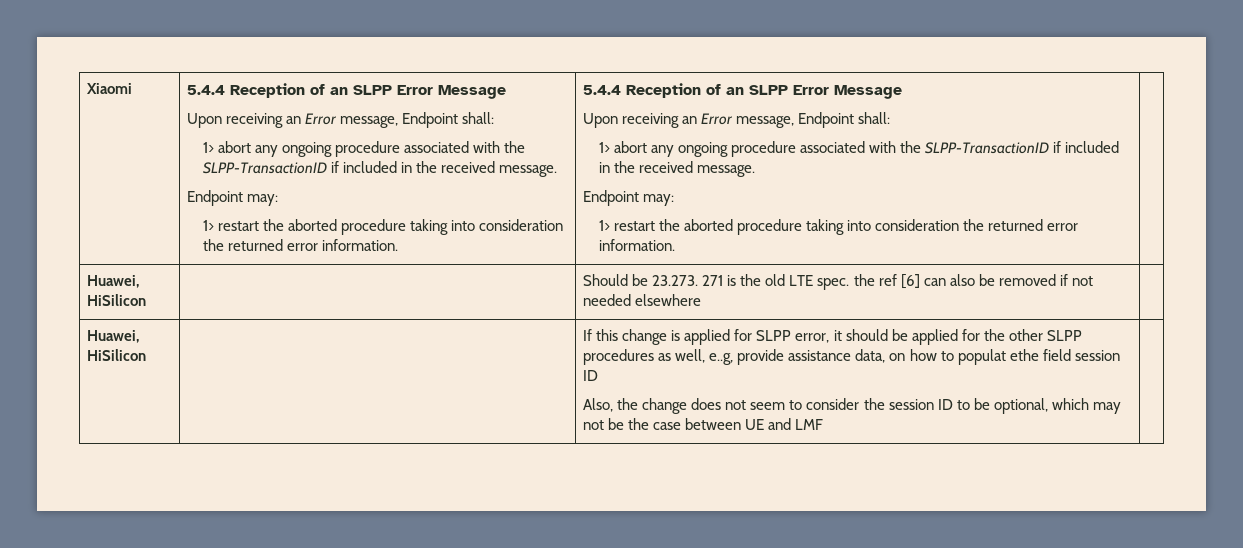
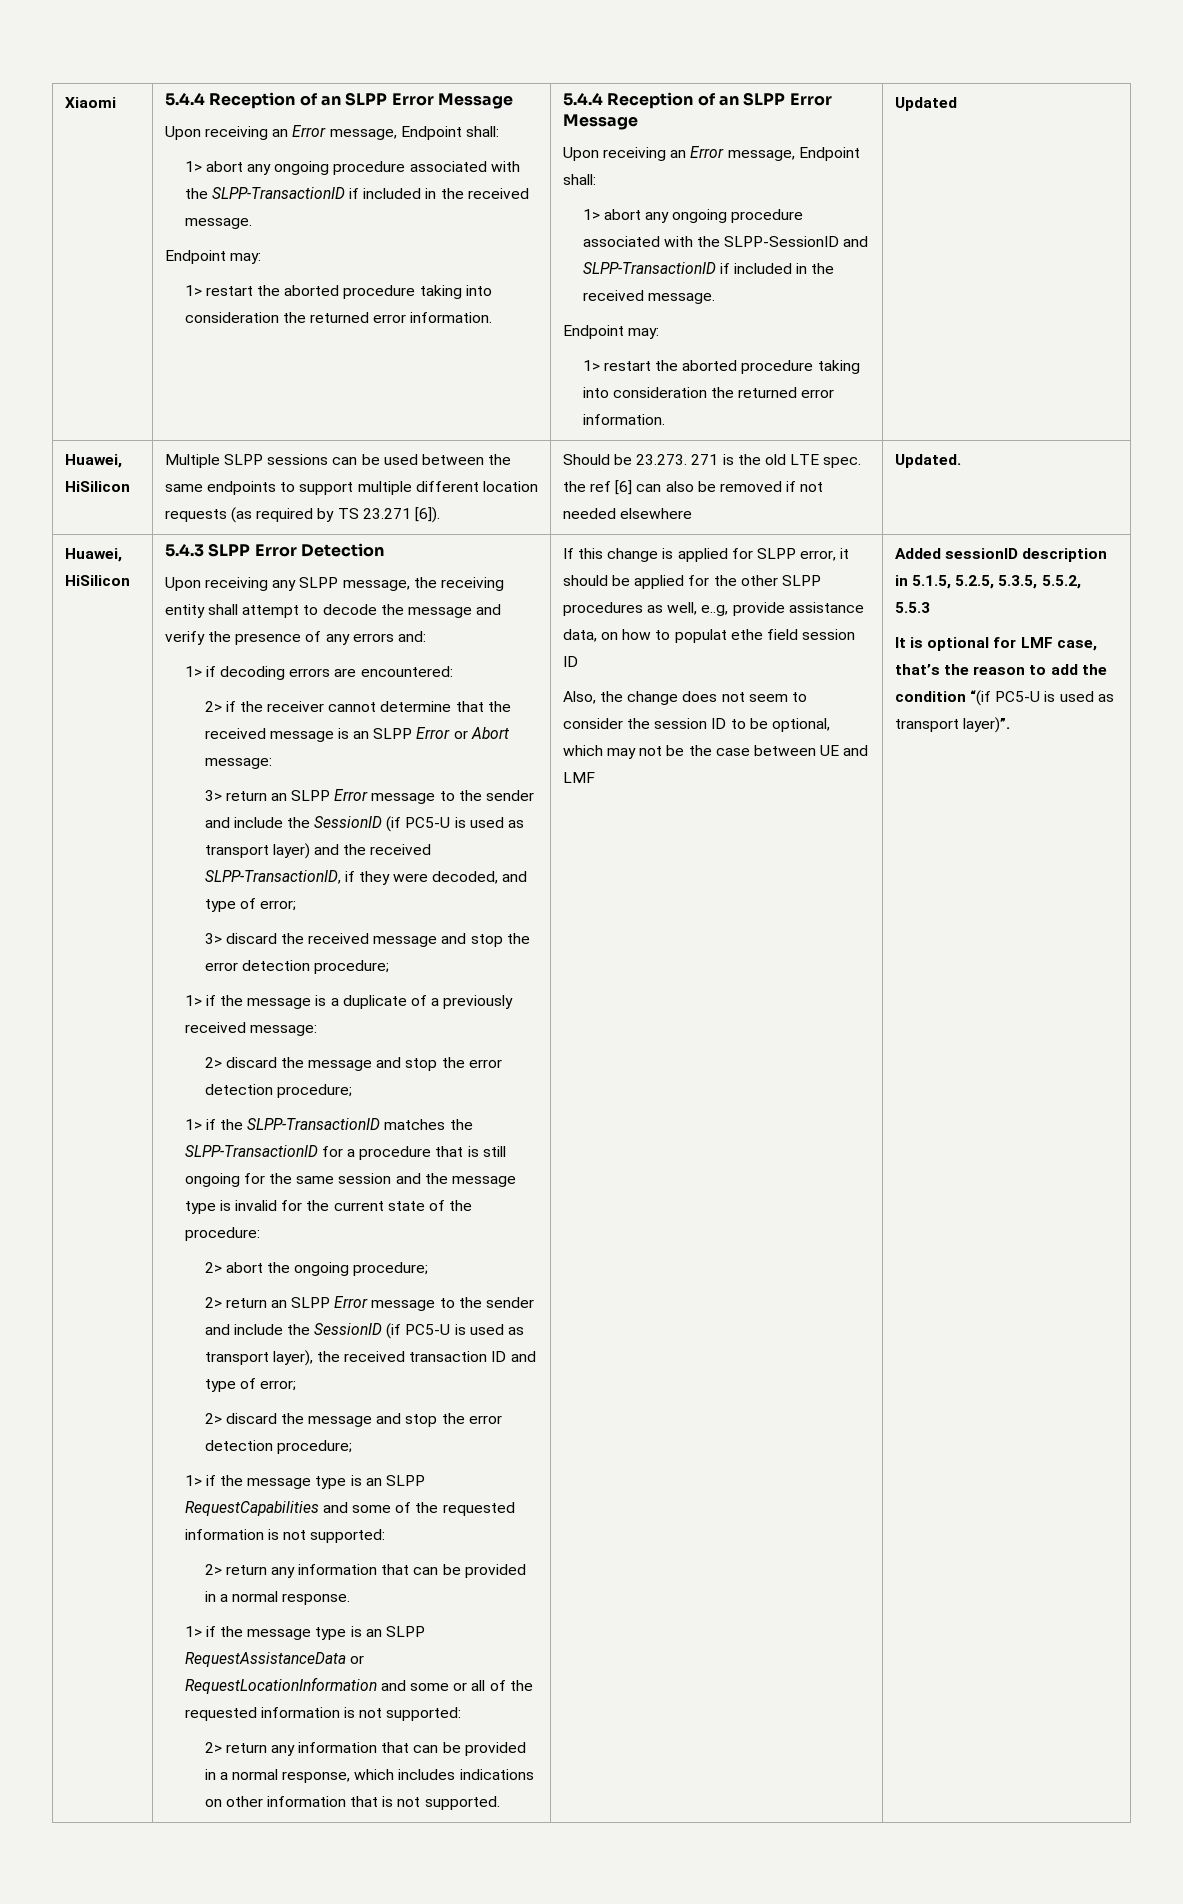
(922, 147) none -> [724,236,869,247] SLPP-SessionID and
[87,275,140,288] [87,294,147,306] // Huawei, HiSilicon | -> [894,97,957,111] [64,454,122,468] [64,481,130,492] [164,454,512,468] [164,481,539,495] [164,507,441,523] Updated // Huawei, HiSilicon | Multiple SLPP sessions can be used between the same endpoints to support multiple different location requests (as required by TS 23.271 [6]).
[87,330,140,343] [87,349,147,361] // Huawei, HiSilicon | -> [894,454,961,468] [64,548,122,562] [64,575,130,586] [164,543,384,557] [164,577,505,591] [164,604,502,618] [164,631,427,645] [184,666,453,680] [204,701,511,712] [204,727,509,742] [204,758,272,769] [204,789,534,804] [204,816,524,832] [204,843,432,859] [204,870,528,885] [204,898,296,912] [204,933,530,947] [204,960,389,974] [184,995,514,1009] [184,1022,317,1036] [204,1057,502,1071] [204,1084,352,1098] [184,1118,473,1130] [184,1145,506,1160] [184,1173,517,1187] [184,1200,473,1214] [184,1227,260,1241] [204,1262,429,1276] [204,1296,534,1311] [204,1323,524,1339] [204,1350,536,1366] [204,1378,296,1392] [204,1413,502,1427] [204,1440,352,1454] [184,1475,426,1489] [184,1501,515,1516] [184,1529,386,1543] [204,1564,526,1578] [204,1591,351,1605] [184,1626,426,1640] [184,1652,364,1667] [184,1677,533,1694] [184,1707,462,1721] [204,1742,526,1756] [204,1769,534,1783] [204,1796,500,1810] Updated. // Huawei, HiSilicon | 5.4.3 SLPP Error Detection // Upon receiving any SLPP message, the receiving entity shall attempt to decode the message and verify the presence of any errors and: // 1> if decoding errors are encountered: // 2> if the receiver cannot determine that the received message is an SLPP Error or Abort message: // 3> return an SLPP Error message to the sender and include the SessionID (if PC5-U is used as transport layer) and the received SLPP-TransactionID, if they were decoded, and type of error; // 3> discard the received message and stop the error detection procedure; // 1> if the message is a duplicate of a previously received message: // 2> discard the message and stop the error detection procedure; // 1> if the SLPP-TransactionID matches the SLPP-TransactionID for a procedure that is still ongoing for the same session and the message type is invalid for the current state of the procedure: // 2> abort the ongoing procedure; // 2> return an SLPP Error message to the sender and include the SessionID (if PC5-U is used as transport layer), the received transaction ID and type of error; // 2> discard the message and stop the error detection procedure; // 1> if the message type is an SLPP RequestCapabilities and some of the requested information is not supported: // 2> return any information that can be provided in a normal response. // 1> if the message type is an SLPP RequestAssistanceData or RequestLocationInformation and some or all of the requested information is not supported: // 2> return any information that can be provided in a normal response, which includes indications on other information that is not supported.
(824, 424) none -> [894,548,1108,562] [894,575,1081,589] [894,602,930,613] [894,637,1097,651] [894,664,1107,675] [894,690,1114,706] [894,717,1011,733] Added sessionID description in 5.1.5, 5.2.5, 5.3.5, 5.5.2, 5.5.3 // It is optional for LMF case, that’s the reason to add the condition “(if PC5-U is used as transport layer)”.

